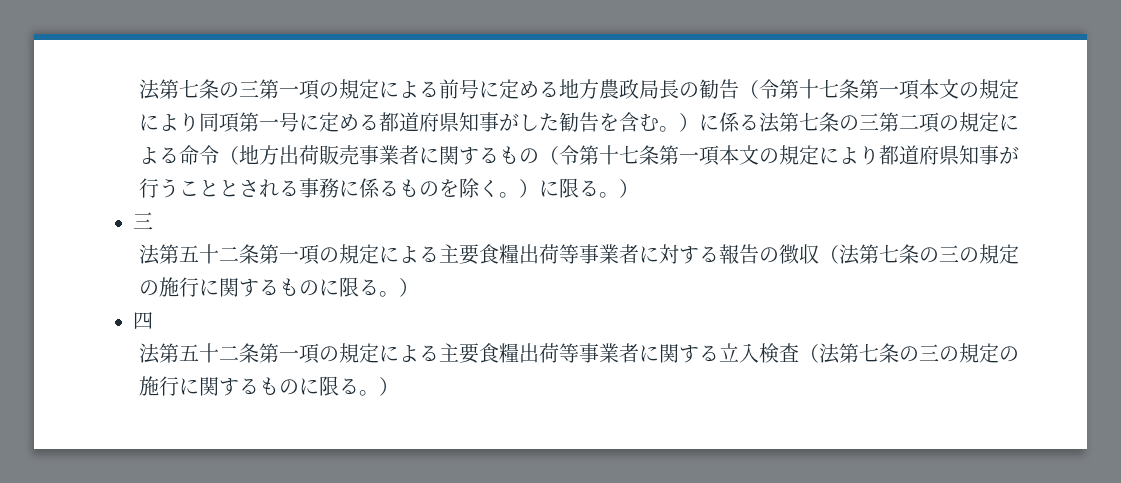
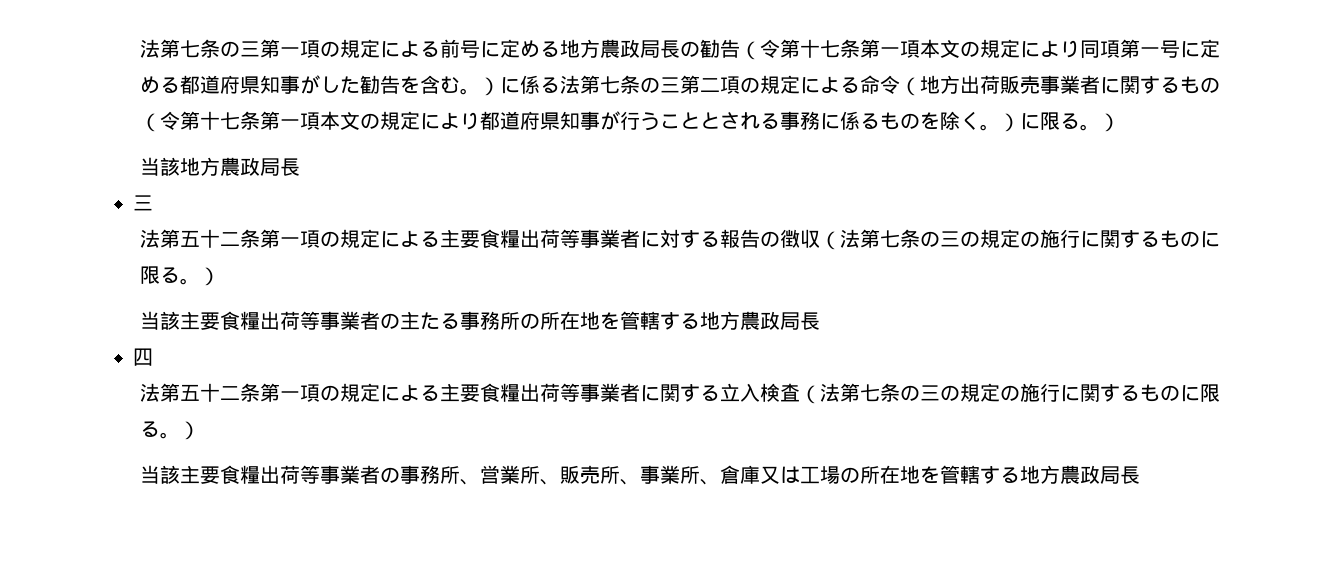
(640, 188) none -> [140,157,301,176] // 当該地方農政局長
(420, 287) none -> [140,311,821,330] // 当該主要食糧出荷等事業者の主たる事務所の所在地を管轄する地方農政局長
(400, 386) none -> [140,465,1141,485] // 当該主要食糧出荷等事業者の事務所、営業所、販売所、事業所、倉庫又は工場の所在地を管轄する地方農政局長

